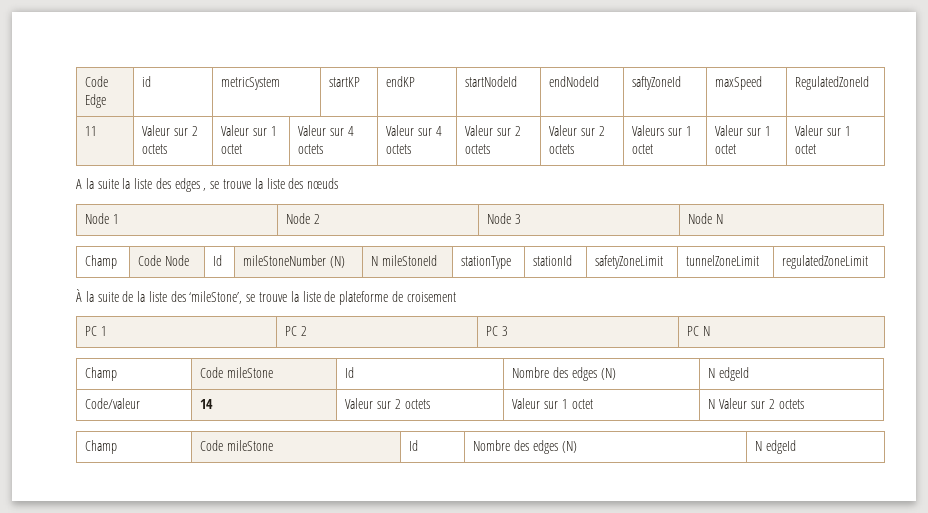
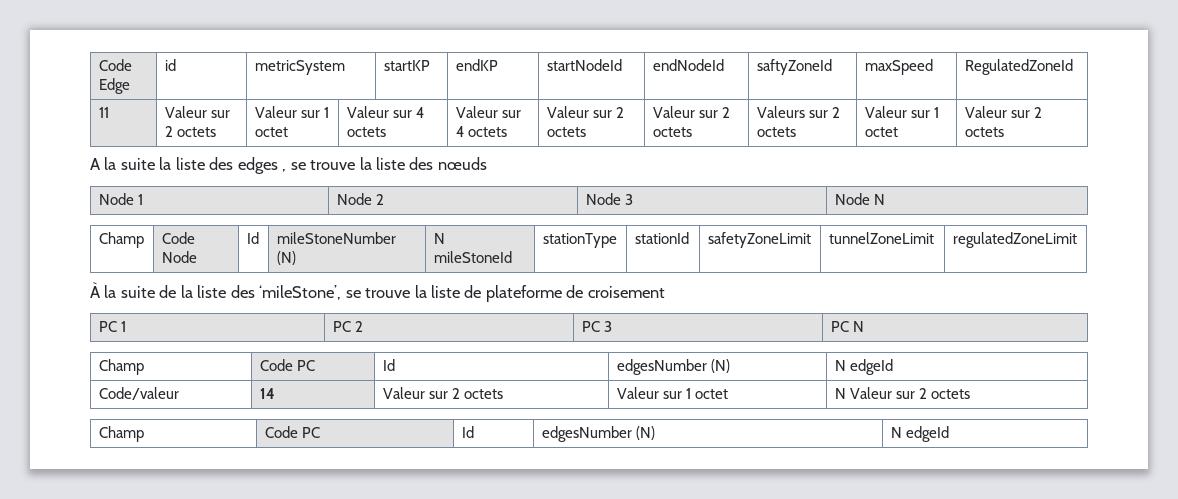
[685,126,692,136] [632,144,654,154] [715,125,771,136] [715,144,737,154] [795,125,851,136] [795,144,817,154] 1 octet | Valeur sur 1 octet | Valeur sur 1 octet -> [831,107,840,118] [756,127,796,137] [864,106,939,118] [864,127,898,137] [964,106,1042,118] [964,127,1004,137] 2 octets | Valeur sur 1 octet | Valeur sur 2 octets
[227,367,274,378] [345,367,355,378] [512,367,597,381] mileStone | Id | Nombre des edges -> [296,360,315,371] [382,359,395,371] [616,359,707,375] PC | Id | edgesNumber
[227,440,274,451] [409,440,419,451] [473,440,558,454] mileStone | Id | Nombre des edges -> [301,427,320,438] [461,426,474,438] [541,426,632,442] PC | Id | edgesNumber

